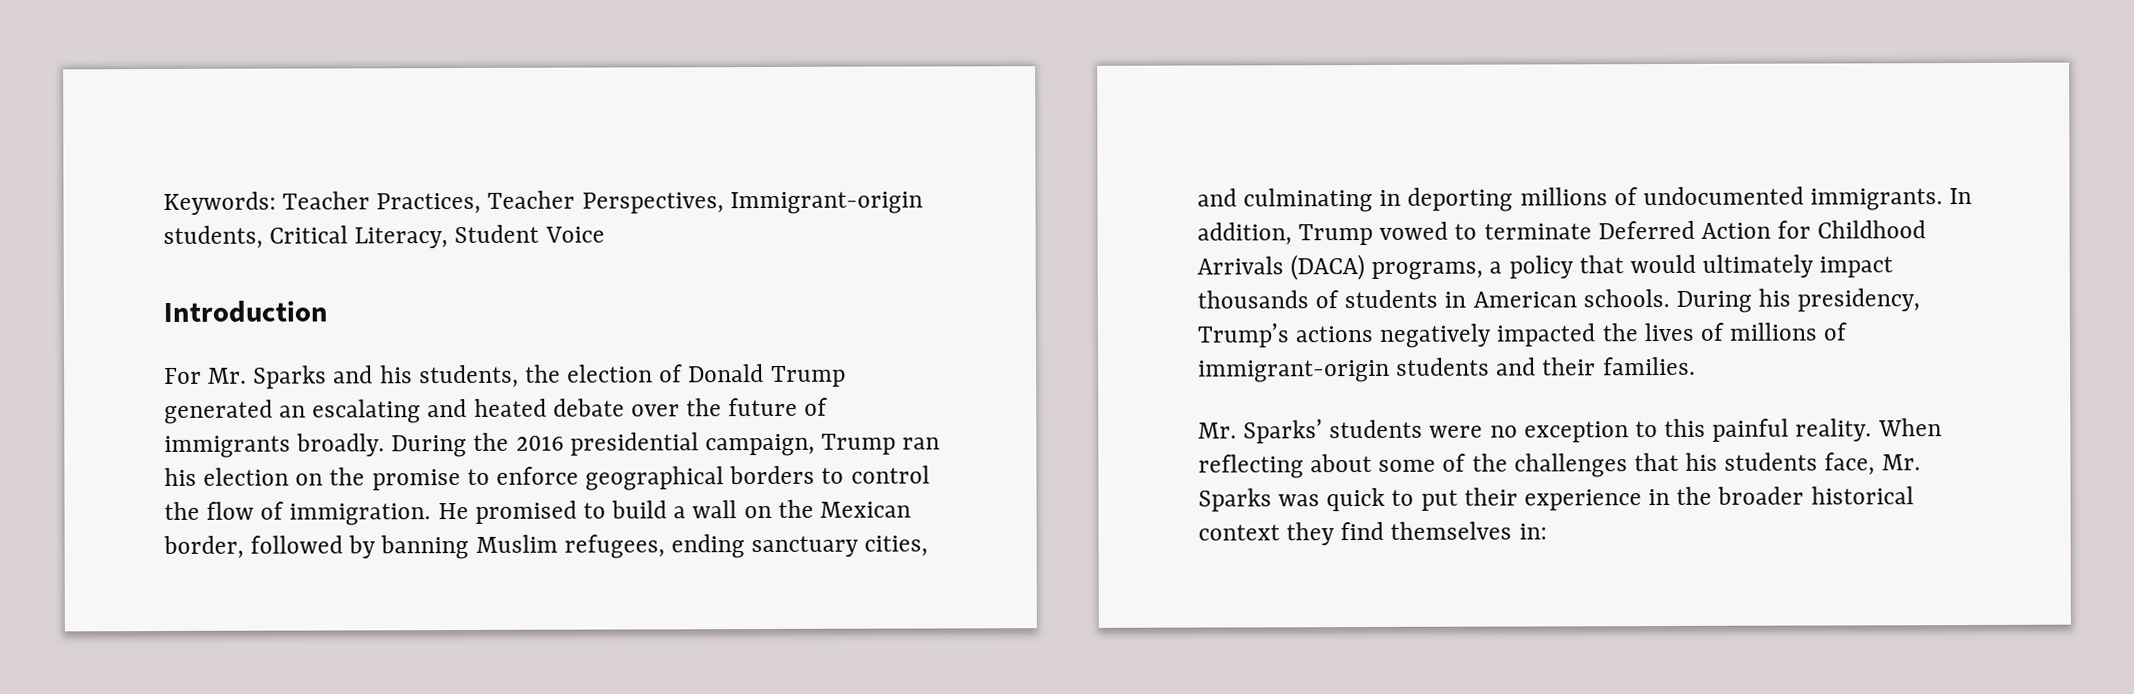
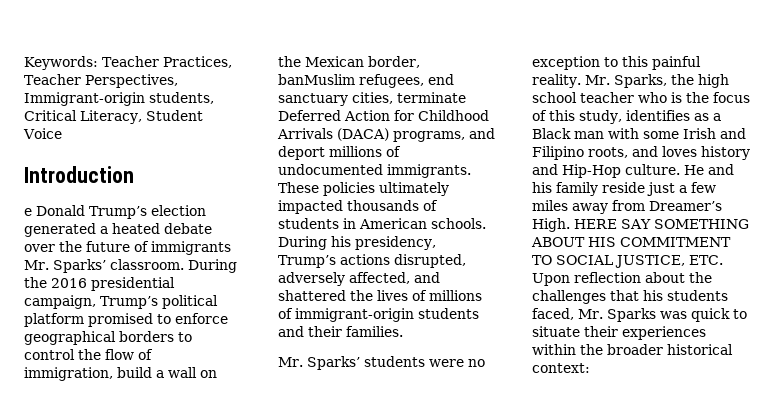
[164,364,846,389] [164,398,468,424] For Mr. Sparks and his students, the election of Donald Trump generated an escalating and -> [24,205,206,219] [24,223,108,237] e Donald Trump’s election generated a
[296,433,386,457] broadly. -> [24,259,184,273] Mr. Sparks’ classroom.
[821,433,941,455] [164,467,461,491] Trump ran his election on the promise -> [100,295,218,309] [24,313,153,327] Trump’s political platform promised
[289,500,606,526] immigration. He promised to -> [24,367,113,381] immigration,
[250,534,929,560] [1197,186,1973,213] [1197,221,1478,246] followed by banning Muslim refugees, ending sanctuary cities, and culminating in deporting millions of undocumented immigrants. In addition, Trump vowed to -> [278,74,454,88] [278,92,393,106] banMuslim refugees, end sanctuary cities,
[1489,254,1894,279] a policy that would ultimately impact -> [469,128,495,139] [278,146,401,160] [278,164,471,178] [278,182,449,196] [278,200,343,214] and deport millions of undocumented immigrants. These policies ultimately impacted
[1379,323,1597,348] negatively impacted -> [394,254,466,268] [278,272,440,286] [278,290,346,301] disrupted, adversely affected, and shattered
[1877,418,1942,437] [1198,453,1467,479] When reflecting about some of -> [584,74,729,88] [532,92,750,103] [532,110,721,124] [532,128,746,139] [532,146,750,160] [532,164,734,178] [532,182,716,196] [532,200,722,214] [532,218,749,232] [531,237,731,247] [532,255,723,268] [532,272,685,286] Mr. Sparks, the high school teacher who is the focus of this study, identifies as a Black man with some Irish and Filipino roots, and loves history and Hip-Hop culture. He and his family reside just a few miles away from Dreamer’s High. HERE SAY SOMETHING ABOUT HIS COMMITMENT TO SOCIAL JUSTICE, ETC. Upon reflection about
[1824,452,1876,476] face, -> [532,308,574,320] faced,
[1420,486,1914,511] [1198,521,1547,546] put their experience in the broader historical context they find themselves in: -> [532,326,706,340] [532,344,733,355] [532,363,590,373] situate their experiences within the broader historical context:

